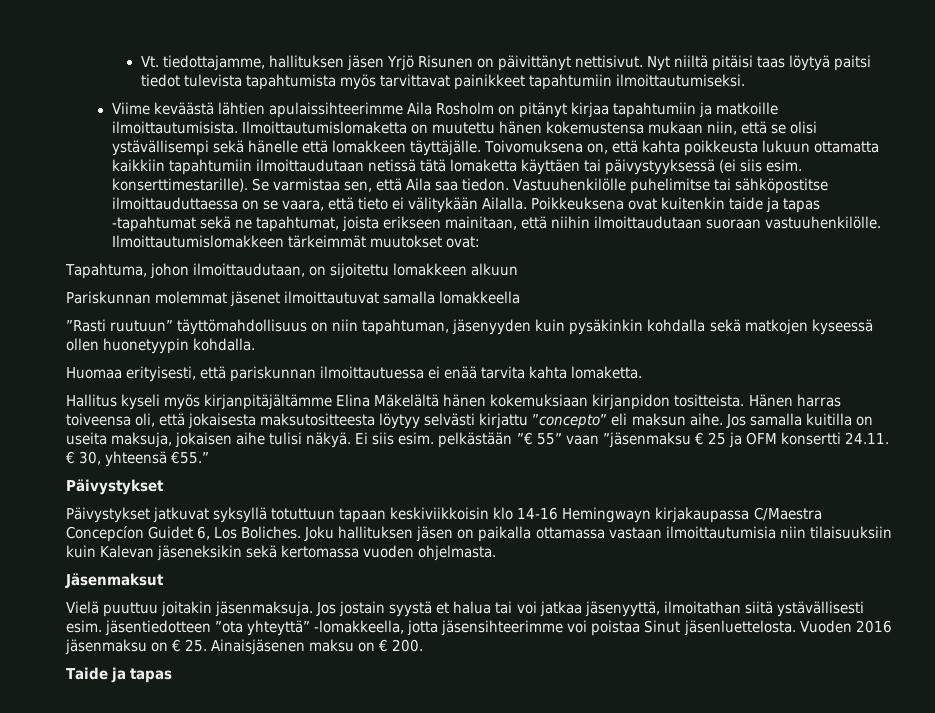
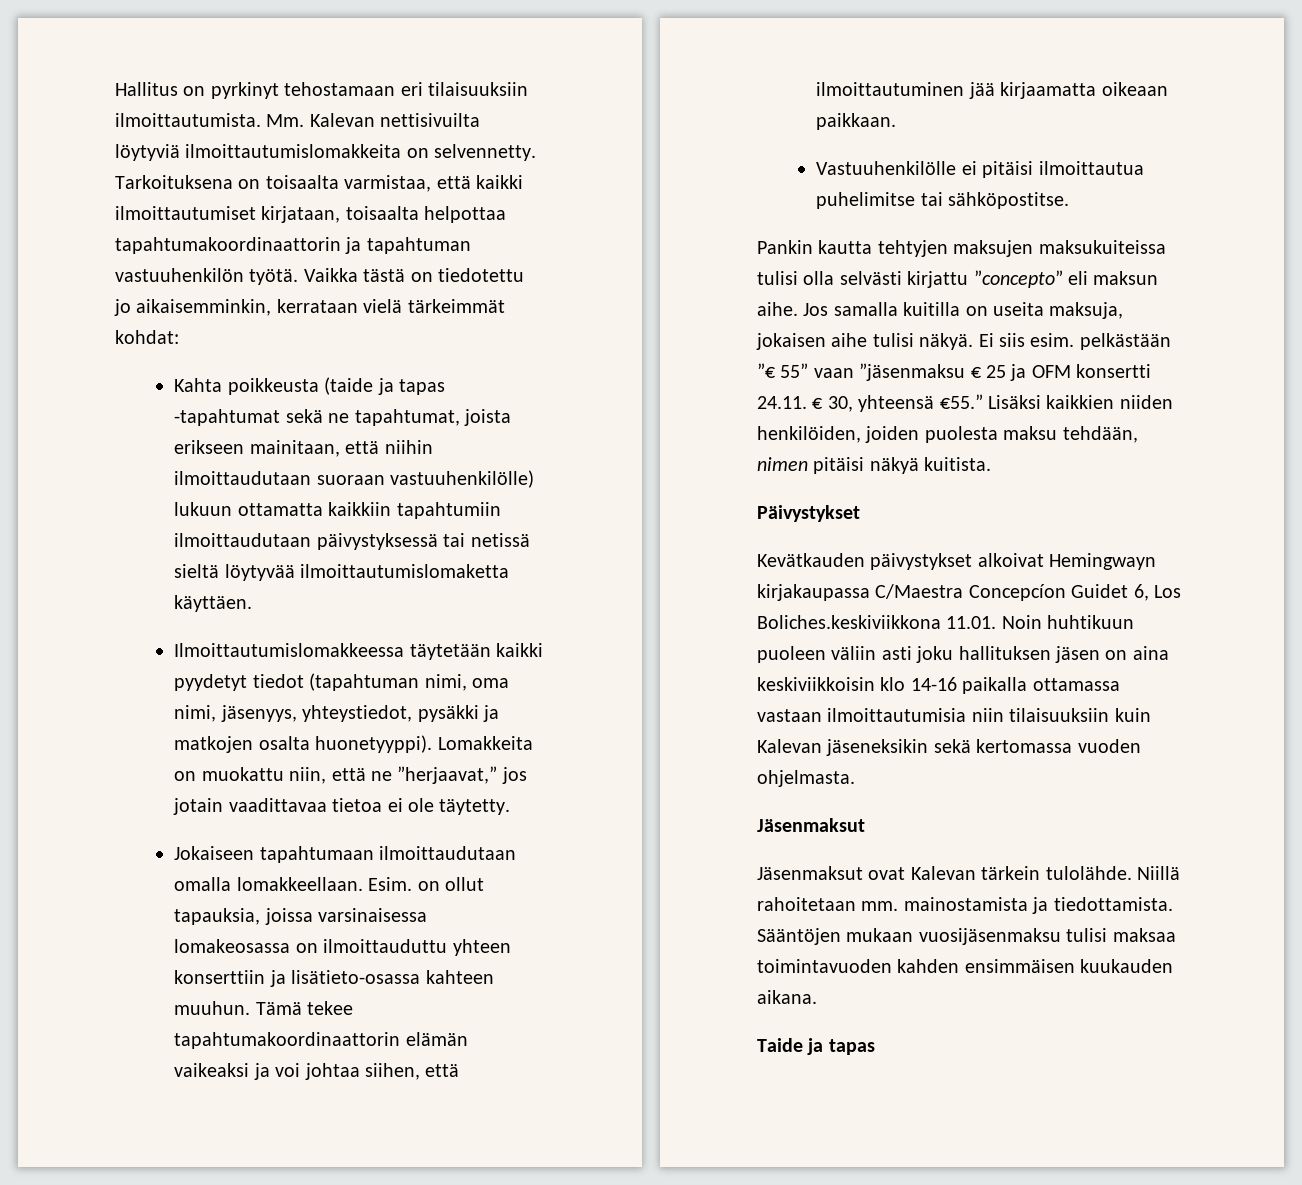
[140,55,872,71] [140,74,745,90] [111,102,779,118] [111,121,818,135] [111,140,880,156] [111,159,803,175] [111,178,829,194] [111,197,764,213] Vt. tiedottajamme, hallituksen jäsen Yrjö Risunen on päivittänyt nettisivut. Nyt niiltä pitäisi taas löytyä paitsi tiedot tulevista tapahtumista myös tarvittavat painikkeet tapahtumiin ilmoittautumiseksi. // Viime keväästä lähtien apulaissihteerimme Aila Rosholm on pitänyt kirjaa tapahtumiin ja matkoille ilmoittautumisista. Ilmoittautumislomaketta on muutettu hänen kokemustensa mukaan niin, että se olisi ystävällisempi sekä hänelle että lomakkeen täyttäjälle. Toivomuksena on, että kahta poikkeusta lukuun ottamatta kaikkiin tapahtumiin ilmoittaudutaan netissä tätä lomaketta käyttäen tai päivystyyksessä (ei siis esim. konserttimestarille). Se varmistaa sen, että Aila saa tiedon. Vastuuhenkilölle puhelimitse tai sähköpostitse ilmoittauduttaessa on se vaara, että tieto ei välitykään Ailalla. Poikkeuksena ovat kuitenkin taide -> [115,82,528,99] [115,113,481,127] [115,144,537,161] [115,175,523,192] [115,206,507,223] [115,237,471,254] [115,268,524,285] [114,299,505,316] [115,330,179,344] [174,377,374,395] Hallitus on pyrkinyt tehostamaan eri tilaisuuksiin ilmoittautumista. Mm. Kalevan nettisivuilta löytyviä ilmoittautumislomakkeita on selvennetty. Tarkoituksena on toisaalta varmistaa, että kaikki ilmoittautumiset kirjataan, toisaalta helpottaa tapahtumakoordinaattorin ja tapahtuman vastuuhenkilön työtä. Vaikka tästä on tiedotettu jo aikaisemminkin, kerrataan vielä tärkeimmät kohdat: // Kahta poikkeusta (taide
[765,216,882,229] [111,235,480,248] [65,263,519,279] [66,291,521,307] [66,319,873,335] [66,338,256,354] [66,366,643,382] [66,394,841,410] [66,413,421,429] vastuuhenkilölle. Ilmoittautumislomakkeen tärkeimmät muutokset ovat: // Tapahtuma, johon ilmoittaudutaan, on sijoitettu lomakkeen alkuun // Pariskunnan molemmat jäsenet ilmoittautuvat samalla lomakkeella // ”Rasti ruutuun” täyttömahdollisuus on niin tapahtuman, jäsenyyden kuin pysäkinkin kohdalla sekä matkojen kyseessä ollen huonetyypin kohdalla. // Huomaa erityisesti, että pariskunnan ilmoittautuessa ei enää tarvita kahta lomaketta. // Hallitus kyseli myös kirjanpitäjältämme Elina Mäkelältä hänen kokemuksiaan kirjanpidon tositteista. Hänen harras toiveensa oli, että jokaisesta maksutositteesta löytyy -> [390,470,535,488] [174,502,501,519] [174,533,530,550] [174,564,510,581] [174,595,253,612] [174,643,544,660] [174,673,510,691] [174,705,500,722] [174,735,533,753] [174,766,527,784] [173,798,511,815] [174,846,517,863] [174,877,485,891] [174,908,428,925] [174,939,511,956] [174,970,494,987] [174,1001,354,1015] [174,1032,468,1049] [174,1063,460,1080] [816,82,1168,99] [816,113,897,130] [816,161,1144,178] [816,192,1070,209] [757,240,1166,257] [757,271,835,285] vastuuhenkilölle) lukuun ottamatta kaikkiin tapahtumiin ilmoittaudutaan päivystyksessä tai netissä sieltä löytyvää ilmoittautumislomaketta käyttäen. // Ilmoittautumislomakkeessa täytetään kaikki pyydetyt tiedot (tapahtuman nimi, oma nimi, jäsenyys, yhteystiedot, pysäkki ja matkojen osalta huonetyyppi). Lomakkeita on muokattu niin, että ne ”herjaavat,” jos jotain vaadittavaa tietoa ei ole täytetty. // Jokaiseen tapahtumaan ilmoittaudutaan omalla lomakkeellaan. Esim. on ollut tapauksia, joissa varsinaisessa lomakeosassa on ilmoittauduttu yhteen konserttiin ja lisätieto-osassa kahteen muuhun. Tämä tekee tapahtumakoordinaattorin elämän vaikeaksi ja voi johtaa siihen, että ilmoittautuminen jää kirjaamatta oikeaan paikkaan. // Vastuuhenkilölle ei pitäisi ilmoittautua puhelimitse tai sähköpostitse. // Pankin kautta tehtyjen maksujen maksukuiteissa tulisi olla
[66,479,164,495] [66,507,559,523] // Päivystykset // Päivystykset jatkuvat syksyllä totuttuun tapaan keskiviikkoisin klo 14-16 -> [988,395,1173,409] [757,426,1138,443] [757,457,992,474] [757,505,860,522] [757,553,1044,570] Lisäksi kaikkien niiden henkilöiden, joiden puolesta maksu tehdään, nimen pitäisi näkyä kuitista. // Päivystykset // Kevätkauden päivystykset alkoivat
[241,526,475,542] Boliches. Joku hallituksen jäsen on -> [757,615,1135,629] [757,646,1169,663] [757,677,957,691] Boliches.keskiviikkona 11.01. Noin huhtikuun puoleen väliin asti joku hallituksen jäsen on aina keskiviikkoisin klo 14-16
[66,601,864,617] [66,620,892,636] [65,639,424,655] Vielä puuttuu joitakin jäsenmaksuja. Jos jostain syystä et halua tai voi jatkaa jäsenyyttä, ilmoitathan siitä ystävällisesti esim. jäsentiedotteen ”ota yhteyttä” -lomakkeella, jotta jäsensihteerimme voi poistaa Sinut jäsenluettelosta. Vuoden 2016 jäsenmaksu on € 25. Ainaisjäsenen maksu on € 200. -> [757,866,1180,880] [757,897,1173,914] [757,928,1176,945] [757,959,1174,973] [757,990,817,1004] Jäsenmaksut ovat Kalevan tärkein tulolähde. Niillä rahoitetaan mm. mainostamista ja tiedottamista. Sääntöjen mukaan vuosijäsenmaksu tulisi maksaa toimintavuoden kahden ensimmäisen kuukauden aikana.

